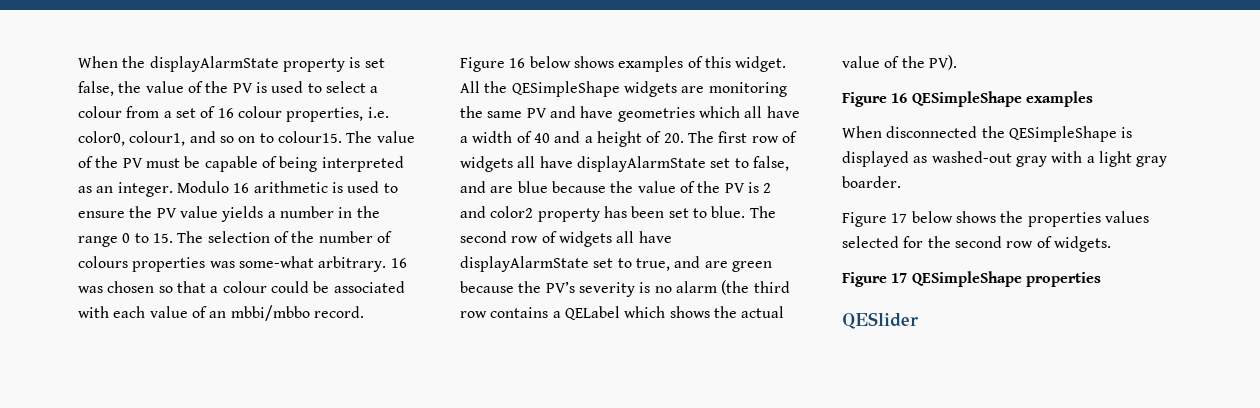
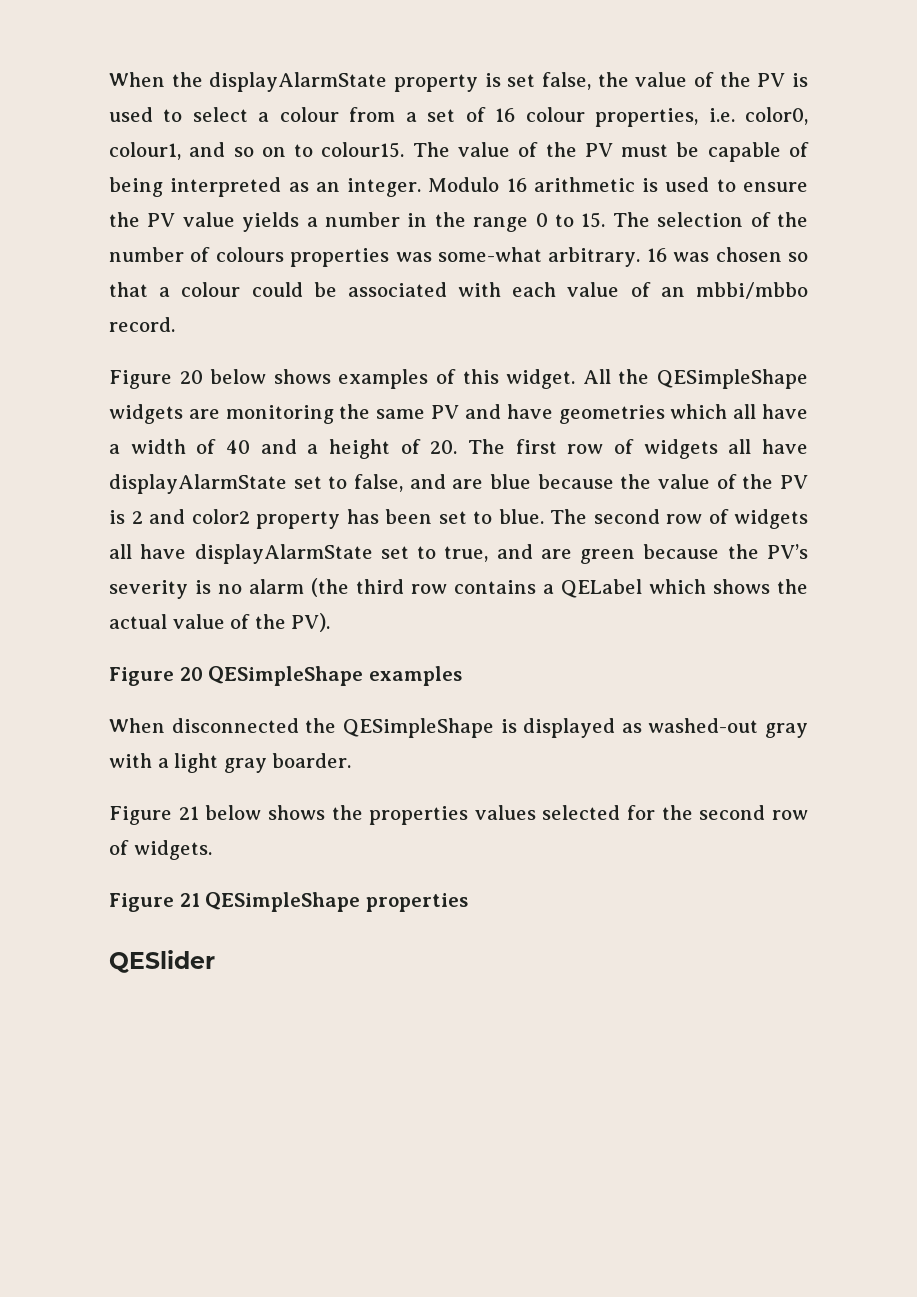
[509,58,526,68] 16 -> [179,370,203,384] 20
[891,93,908,103] 16 -> [179,667,203,681] 20
[891,213,908,223] 17 -> [178,806,199,820] 21
[891,273,908,283] 17 -> [179,893,200,907] 21

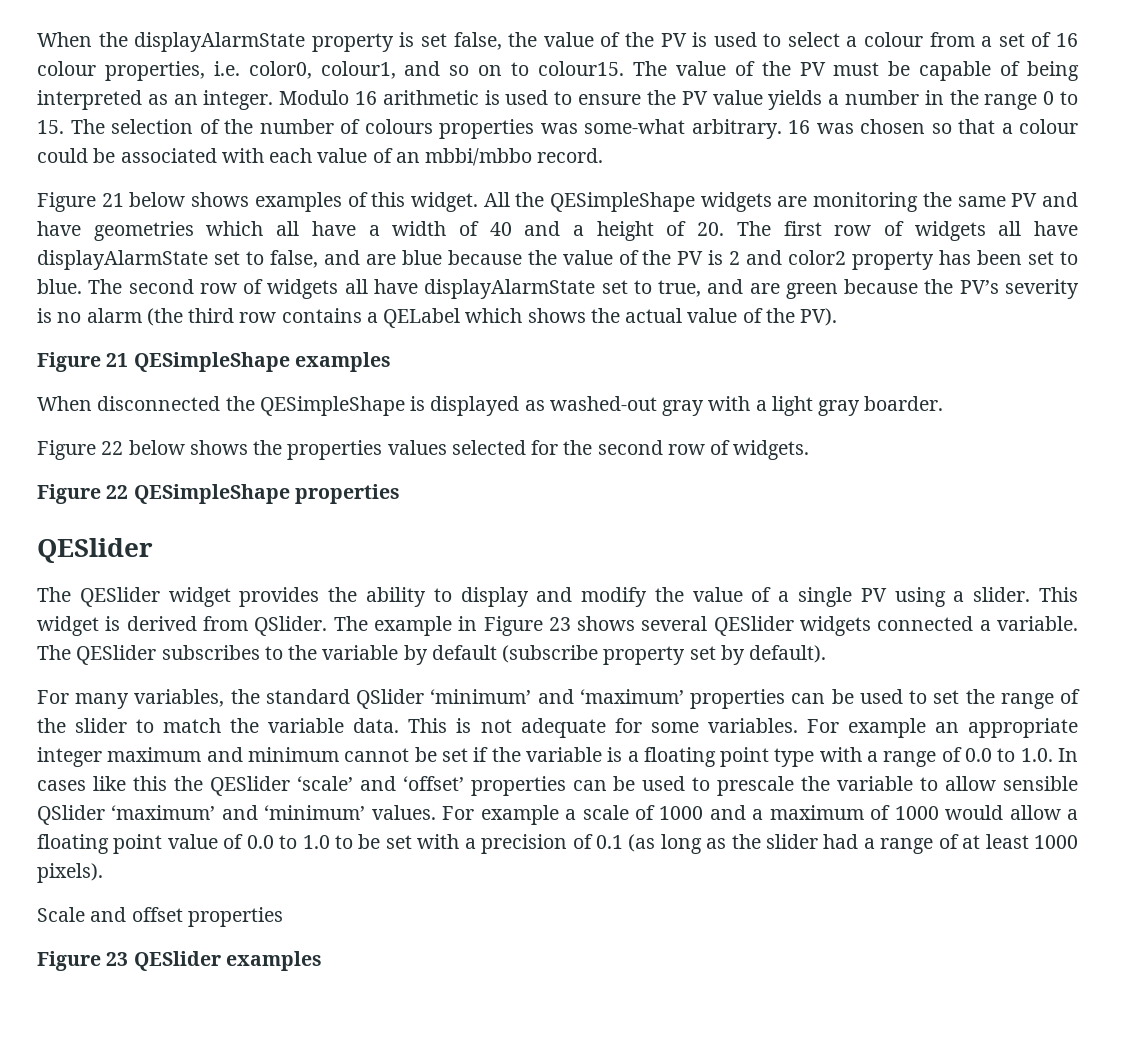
[179,370,203,384] 20 -> [101,193,124,207] 21
[179,667,203,681] 20 -> [106,353,129,367] 21
[178,806,199,820] 21 -> [101,441,124,455] 22
[179,893,200,907] 21 -> [106,485,129,499] 22
(215, 961) none -> [37,587,1078,607] [37,616,1078,636] [37,645,827,665] [37,689,1080,709] [37,718,1078,738] [37,747,1079,767] [37,776,1079,796] [37,805,1079,825] [37,834,1078,854] [37,863,103,883] [37,907,283,927] [37,951,322,971] // The QESlider widget provides the ability to display and modify the value of a single PV using a slider. This widget is derived from QSlider. The example in Figure 23 shows several QESlider widgets connected a variable. The QESlider subscribes to the variable by default (subscribe property set by default). // For many variables, the standard QSlider ‘minimum’ and ‘maximum’ properties can be used to set the range of the slider to match the variable data. This is not adequate for some variables. For example an appropriate integer maximum and minimum cannot be set if the variable is a floating point type with a range of 0.0 to 1.0. In cases like this the QESlider ‘scale’ and ‘offset’ properties can be used to prescale the variable to allow sensible QSlider ‘maximum’ and ‘minimum’ values. For example a scale of 1000 and a maximum of 1000 would allow a floating point value of 0.0 to 1.0 to be set with a precision of 0.1 (as long as the slider had a range of at least 1000 pixels). // Scale and offset properties // Figure 23 QESlider examples

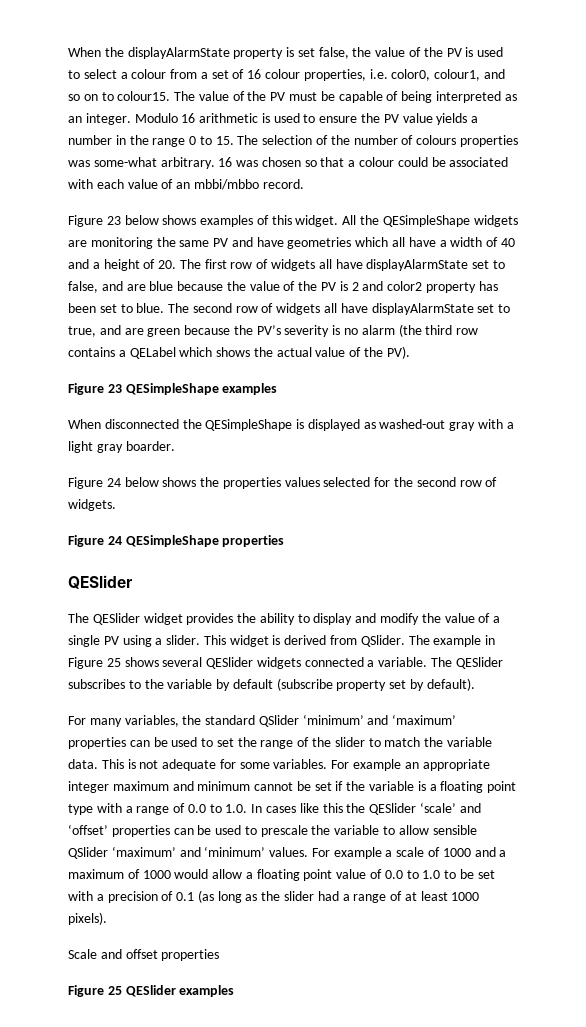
[101,193,124,207] 21 -> [106,216,121,225] 23
[106,353,129,367] 21 -> [107,384,122,393] 23
[101,441,124,455] 22 -> [106,478,121,487] 24
[106,485,129,499] 22 -> [107,536,122,545] 24
[548,617,571,631] 23 -> [106,658,121,667] 25
[106,952,129,966] 23 -> [107,986,122,995] 25

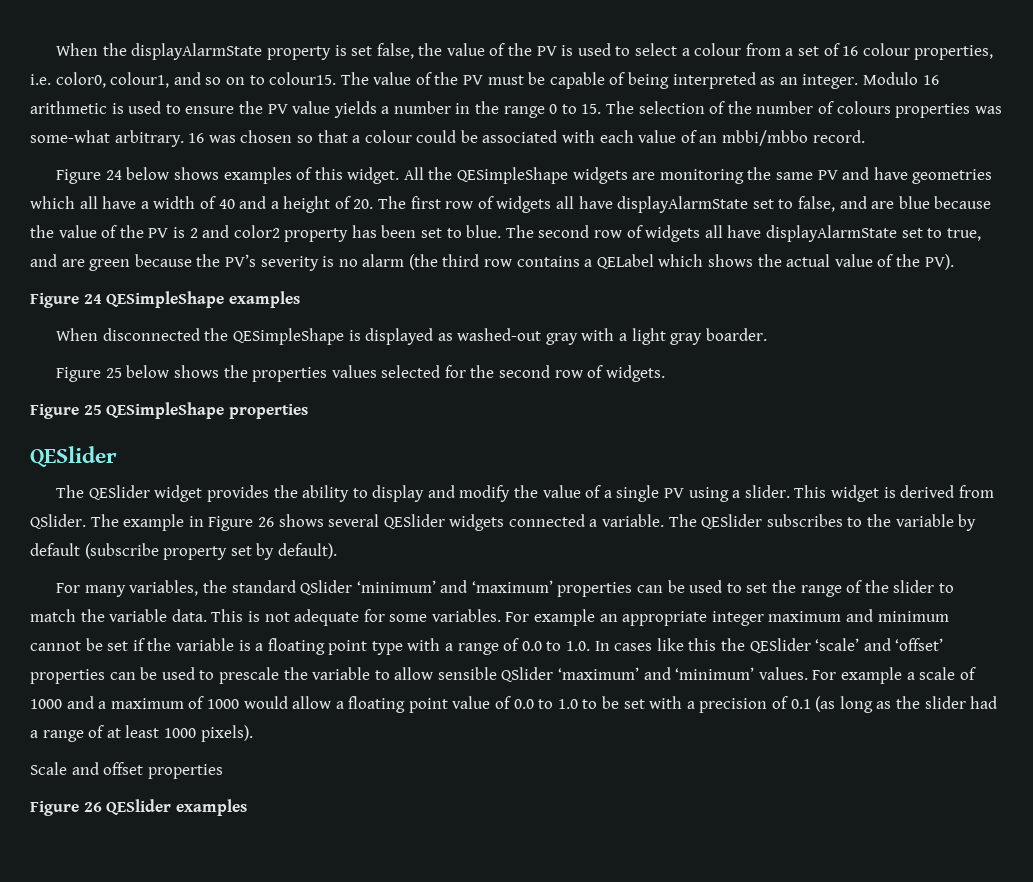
[106,216,121,225] 23 -> [105,170,122,180] 24
[107,384,122,393] 23 -> [83,294,102,304] 24
[106,478,121,487] 24 -> [105,368,122,378] 25
[107,536,122,545] 24 -> [83,405,102,415] 25
[106,658,121,667] 25 -> [257,517,274,527] 26
[107,986,122,995] 25 -> [83,802,102,812] 26

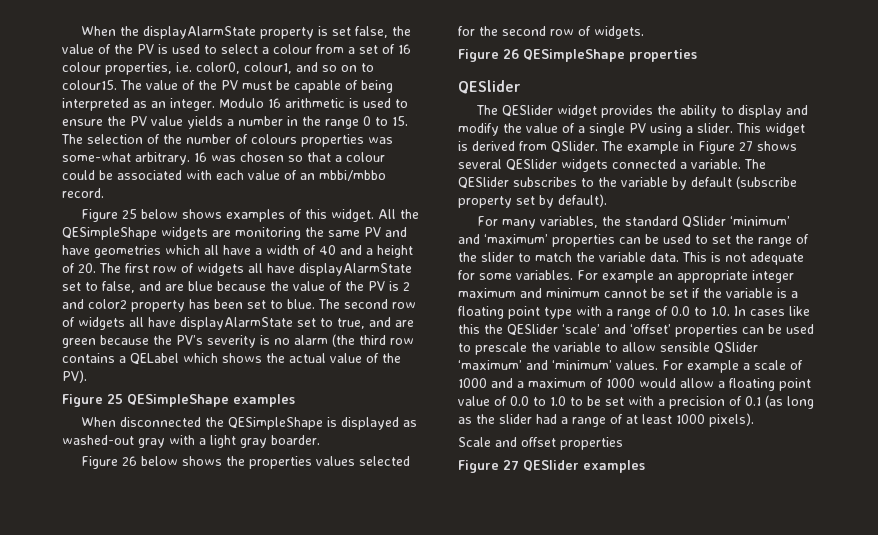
[105,170,122,180] 24 -> [122,209,138,219] 25
[83,294,102,304] 24 -> [107,394,123,404] 25
[105,368,122,378] 25 -> [122,456,138,466] 26
[83,405,102,415] 25 -> [503,49,519,59] 26
[257,517,274,527] 26 -> [739,141,753,151] 27
[83,802,102,812] 26 -> [503,460,519,470] 27

